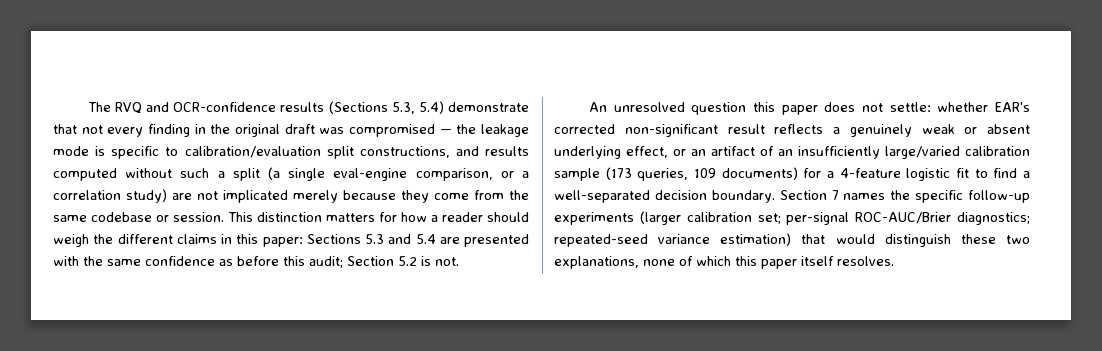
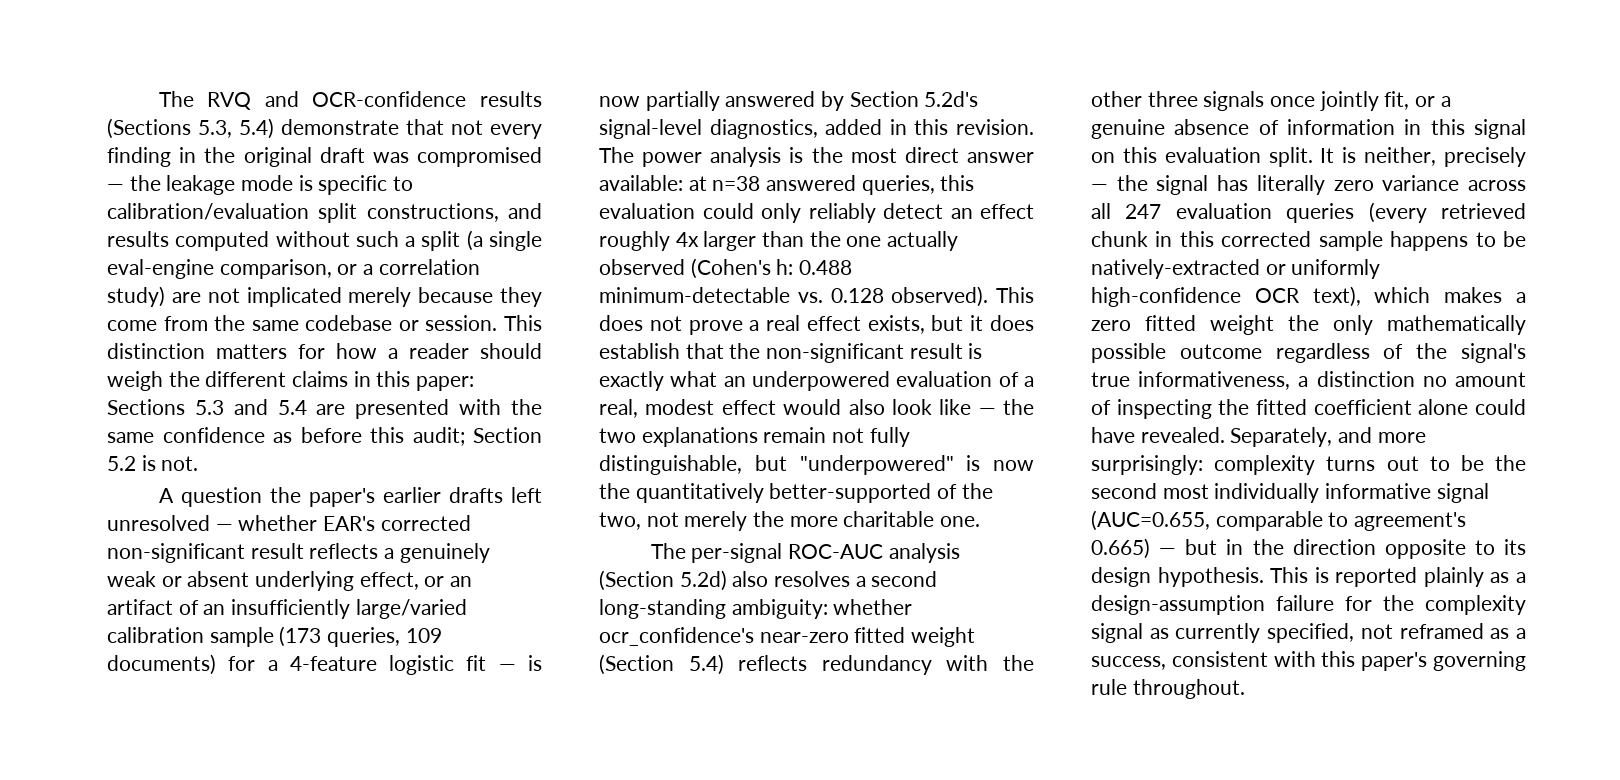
[588,102,931,115] An unresolved question this paper does not settle: -> [158,487,542,507] [107,515,233,531] A question the paper's earlier drafts left unresolved —
[974,168,1030,178] [554,190,1030,203] [554,211,1030,225] [554,233,1030,247] [554,256,894,269] to find a well-separated decision boundary. Section 7 names the specific follow-up experiments (larger calibration set; per-signal ROC-AUC/Brier diagnostics; repeated-seed variance estimation) that would distinguish these two explanations, none of which this paper itself resolves. -> [498,655,542,671] [599,91,979,111] [599,119,1034,139] [599,147,1034,167] [599,175,975,195] [599,203,1034,223] [599,231,959,251] [599,258,853,279] [599,286,1034,307] [599,315,1034,335] [599,343,983,363] [599,371,1034,391] [599,399,1034,418] [599,427,910,447] [599,455,1034,475] [599,483,993,503] [599,511,981,531] [650,543,960,563] [599,570,938,591] [599,599,913,619] [599,627,976,647] [599,654,1034,675] [1091,91,1451,111] [1091,119,1526,139] [1091,147,1526,167] [1091,175,1526,195] [1091,202,1526,223] [1091,231,1526,251] [1091,259,1381,279] [1091,286,1526,307] [1091,315,1526,335] [1091,343,1526,363] [1091,371,1526,390] [1091,399,1526,419] [1091,427,1426,447] [1091,455,1526,475] [1091,483,1489,503] [1091,510,1467,531] [1091,538,1526,559] [1091,567,1526,587] [1091,595,1526,615] [1091,623,1526,643] [1091,651,1526,671] [1091,679,1245,699] — is now partially answered by Section 5.2d's signal-level diagnostics, added in this revision. The power analysis is the most direct answer available: at n=38 answered queries, this evaluation could only reliably detect an effect roughly 4x larger than the one actually observed (Cohen's h: 0.488 minimum-detectable vs. 0.128 observed). This does not prove a real effect exists, but it does establish that the non-significant result is exactly what an underpowered evaluation of a real, modest effect would also look like — the two explanations remain not fully distinguishable, but "underpowered" is now the quantitatively better-supported of the two, not merely the more charitable one. // The per-signal ROC-AUC analysis (Section 5.2d) also resolves a second long-standing ambiguity: whether ocr_confidence's near-zero fitted weight (Section 5.4) reflects redundancy with the other three signals once jointly fit, or a genuine absence of information in this signal on this evaluation split. It is neither, precisely — the signal has literally zero variance across all 247 evaluation queries (every retrieved chunk in this corrected sample happens to be natively-extracted or uniformly high-confidence OCR text), which makes a zero fitted weight the only mathematically possible outcome regardless of the signal's true informativeness, a distinction no amount of inspecting the fitted coefficient alone could have revealed. Separately, and more surprisingly: complexity turns out to be the second most individually informative signal (AUC=0.655, comparable to agreement's 0.665) — but in the direction opposite to its design hypothesis. This is reported plainly as a design-assumption failure for the complexity signal as currently specified, not reframed as a success, consistent with this paper's governing rule throughout.

